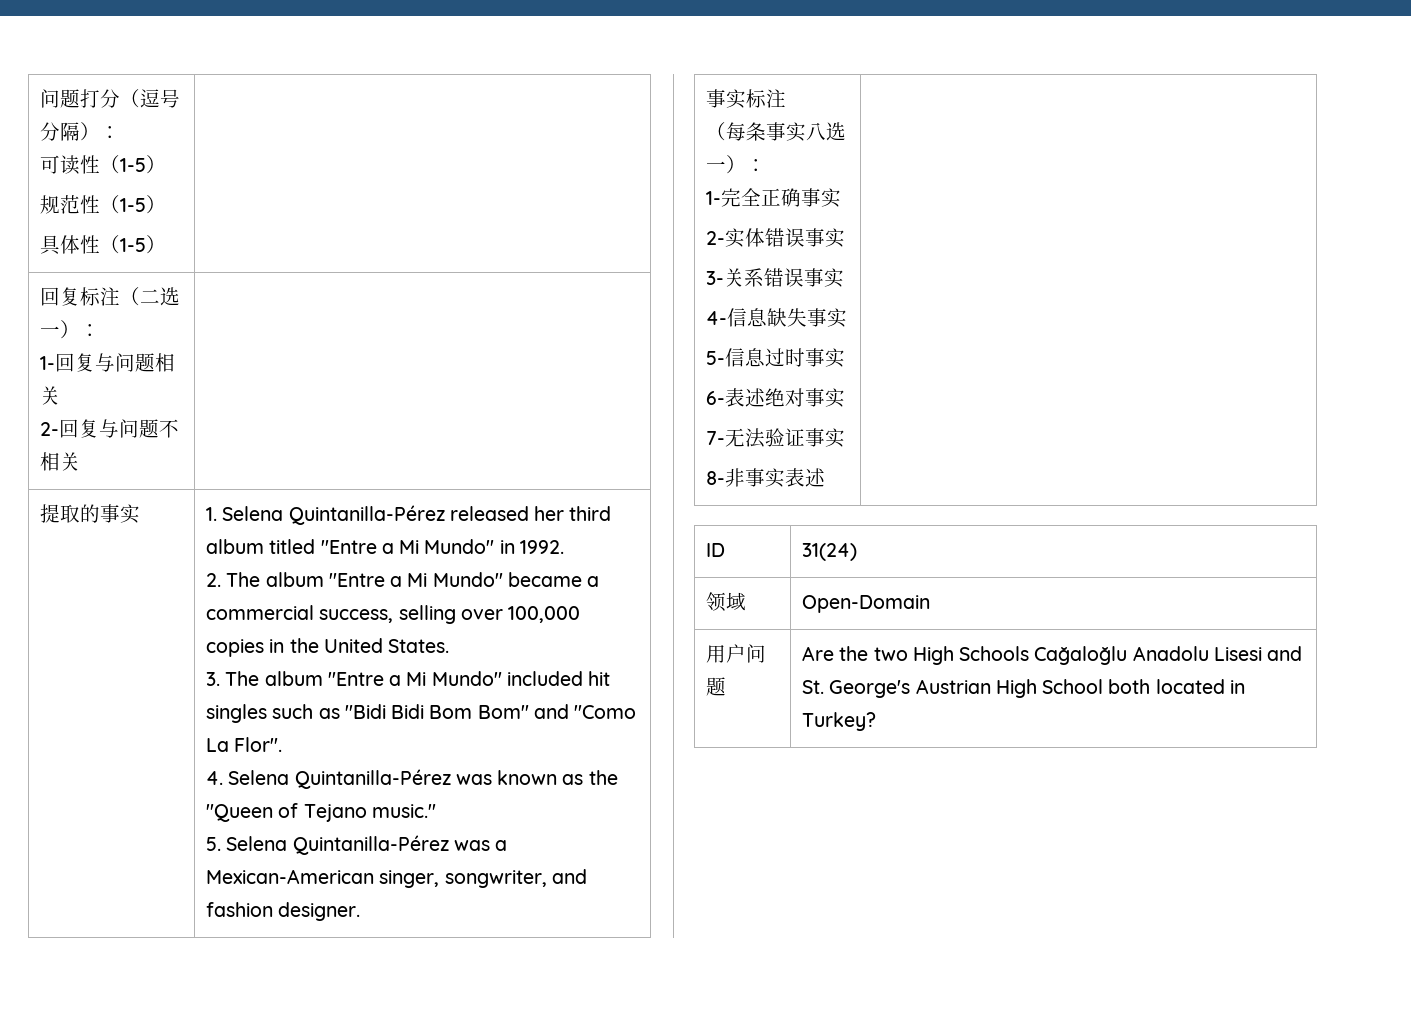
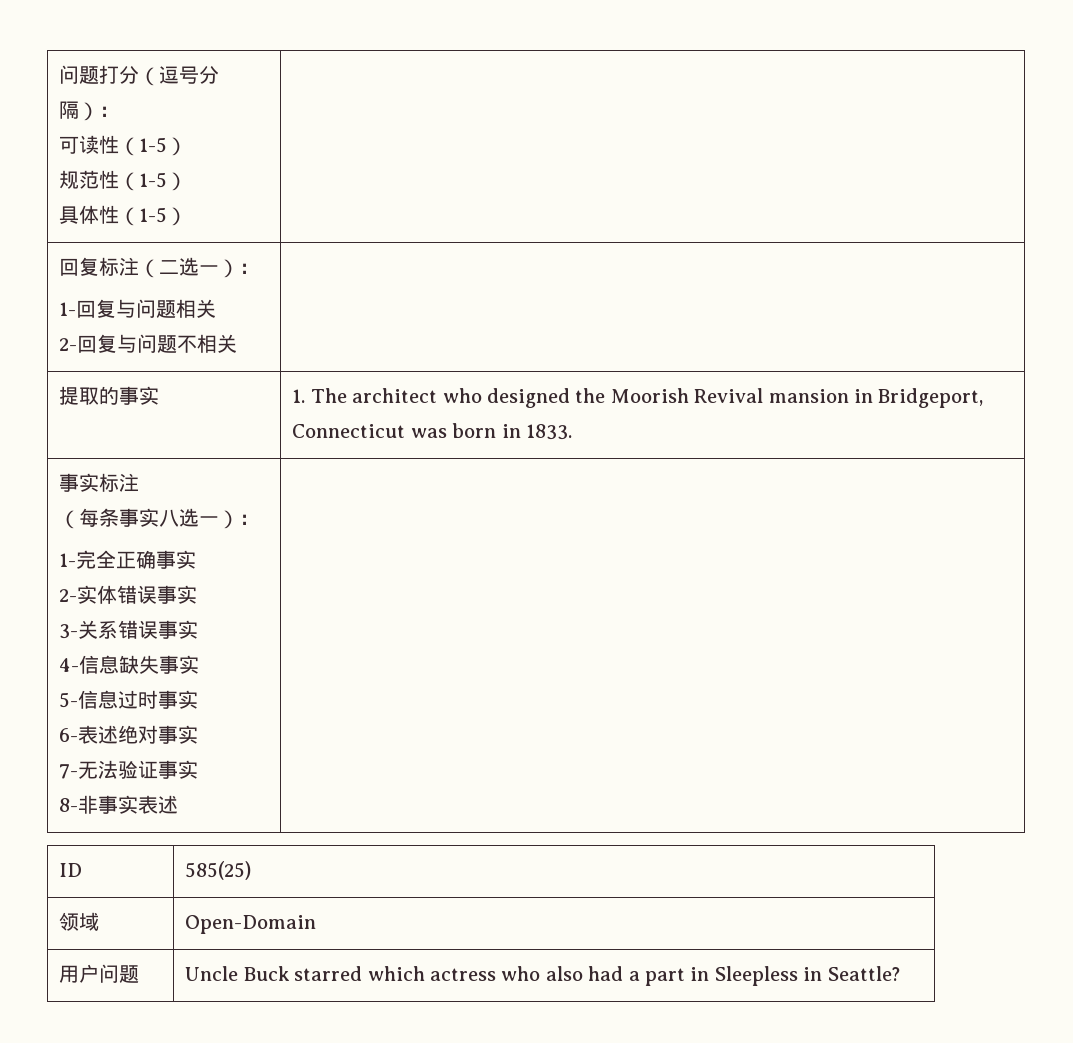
[222,505,612,525] [206,539,564,554] [206,572,600,587] [206,605,581,624] [206,638,450,657] [206,671,611,686] [206,704,637,723] [206,737,283,752] [206,769,618,789] [206,803,436,822] [206,835,508,855] [206,869,587,888] [206,902,361,921] Selena Quintanilla-Pérez released her third album titled "Entre a Mi Mundo" in 1992. // 2. The album "Entre a Mi Mundo" became a commercial success, selling over 100,000 copies in the United States. // 3. The album "Entre a Mi Mundo" included hit singles such as "Bidi Bidi Bom Bom" and "Como La Flor". // 4. Selena Quintanilla-Pérez was known as the "Queen of Tejano music." // 5. Selena Quintanilla-Pérez was a Mexican-American singer, songwriter, and fashion designer. -> [310,388,984,408] [292,423,572,440] The architect who designed the Moorish Revival mansion in Bridgeport, Connecticut was born in 1833.
[802,543,858,561] 31(24) -> [185,861,252,880] 585(25)
[802,646,1303,665] [802,679,1245,698] [802,712,877,731] Are the two High Schools Cağaloğlu Anadolu Lisesi and St. George's Austrian High School both located in Turkey? -> [185,966,900,986] Uncle Buck starred which actress who also had a part in Sleepless in Seattle?

